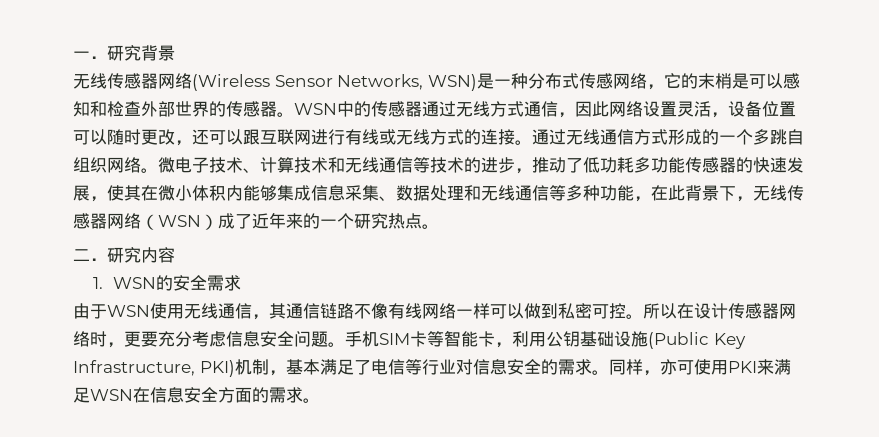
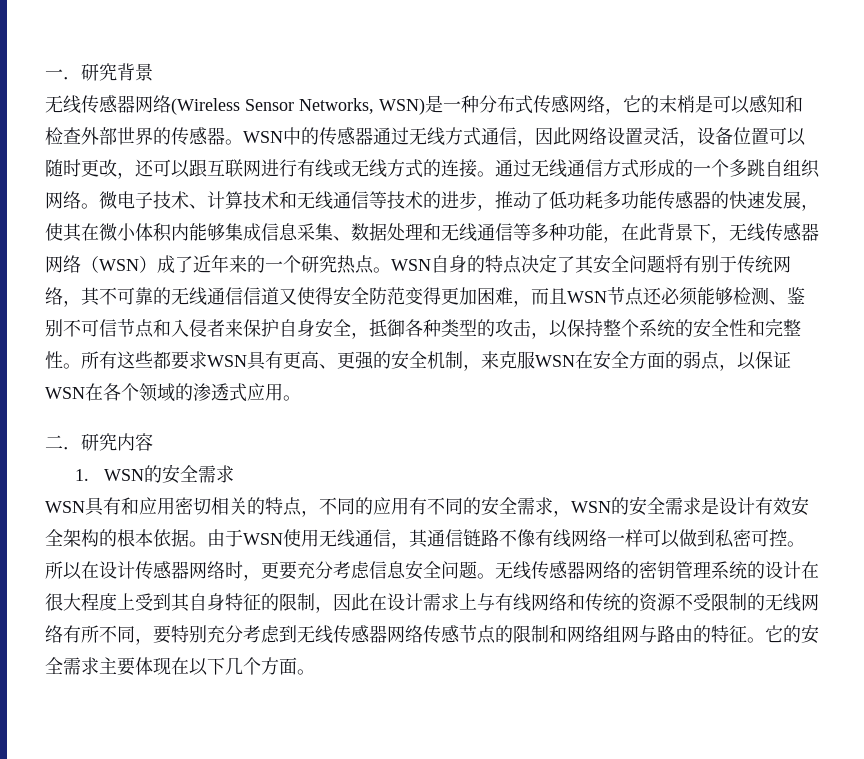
(439, 226) none -> [391,254,791,274] [45,286,805,307] [45,318,801,339] [45,350,791,371] [45,383,301,402] WSN自身的特点决定了其安全问题将有别于传统网络，其不可靠的无线通信信道又使得安全防范变得更加困难，而且WSN节点还必须能够检测、鉴别不可信节点和入侵者来保护自身安全，抵御各种类型的攻击，以保持整个系统的安全性和完整性。所有这些都要求WSN具有更高、更强的安全机制，来克服WSN在安全方面的弱点，以保证WSN在各个领域的渗透式应用。
(241, 283) none -> [45,496,809,517] [45,529,207,547] WSN具有和应用密切相关的特点，不同的应用有不同的安全需求，WSN的安全需求是设计有效安全架构的根本依据。
[345,330,746,349] [73,359,791,377] [73,387,303,403] 手机SIM卡等智能卡，利用公钥基础设施(Public Key Infrastructure, PKI)机制，基本满足了电信等行业对信息安全的需求。同样，亦可使用PKI来满足WSN在信息安全方面的需求 -> [495,561,819,580] [45,593,819,613] [45,624,819,645] [45,657,297,676] 无线传感器网络的密钥管理系统的设计在很大程度上受到其自身特征的限制，因此在设计需求上与有线网络和传统的资源不受限制的无线网络有所不同，要特别充分考虑到无线传感器网络传感节点的限制和网络组网与路由的特征。它的安全需求主要体现在以下几个方面

